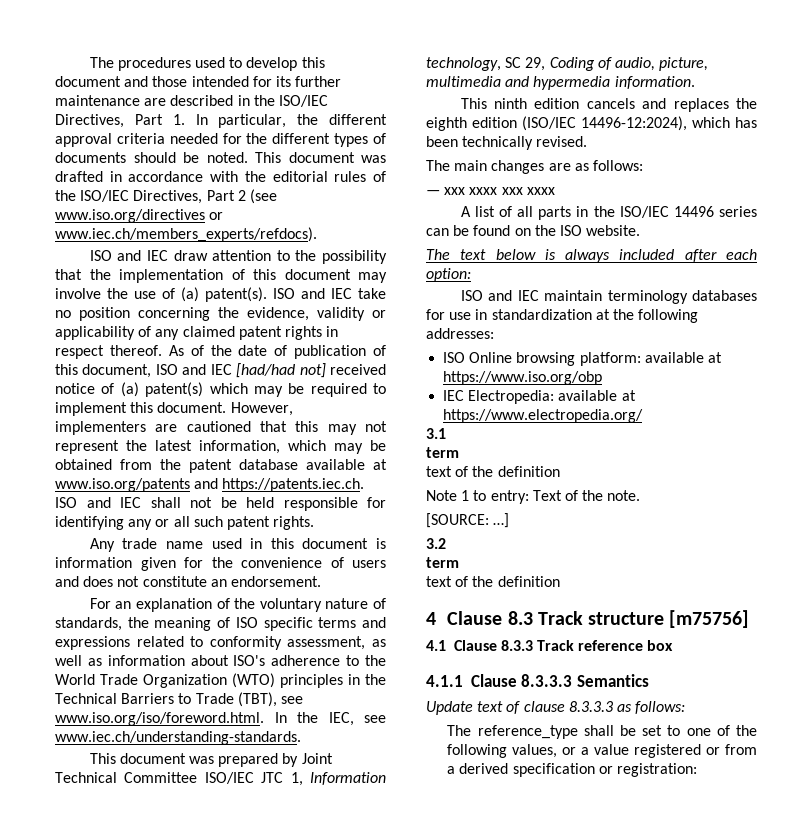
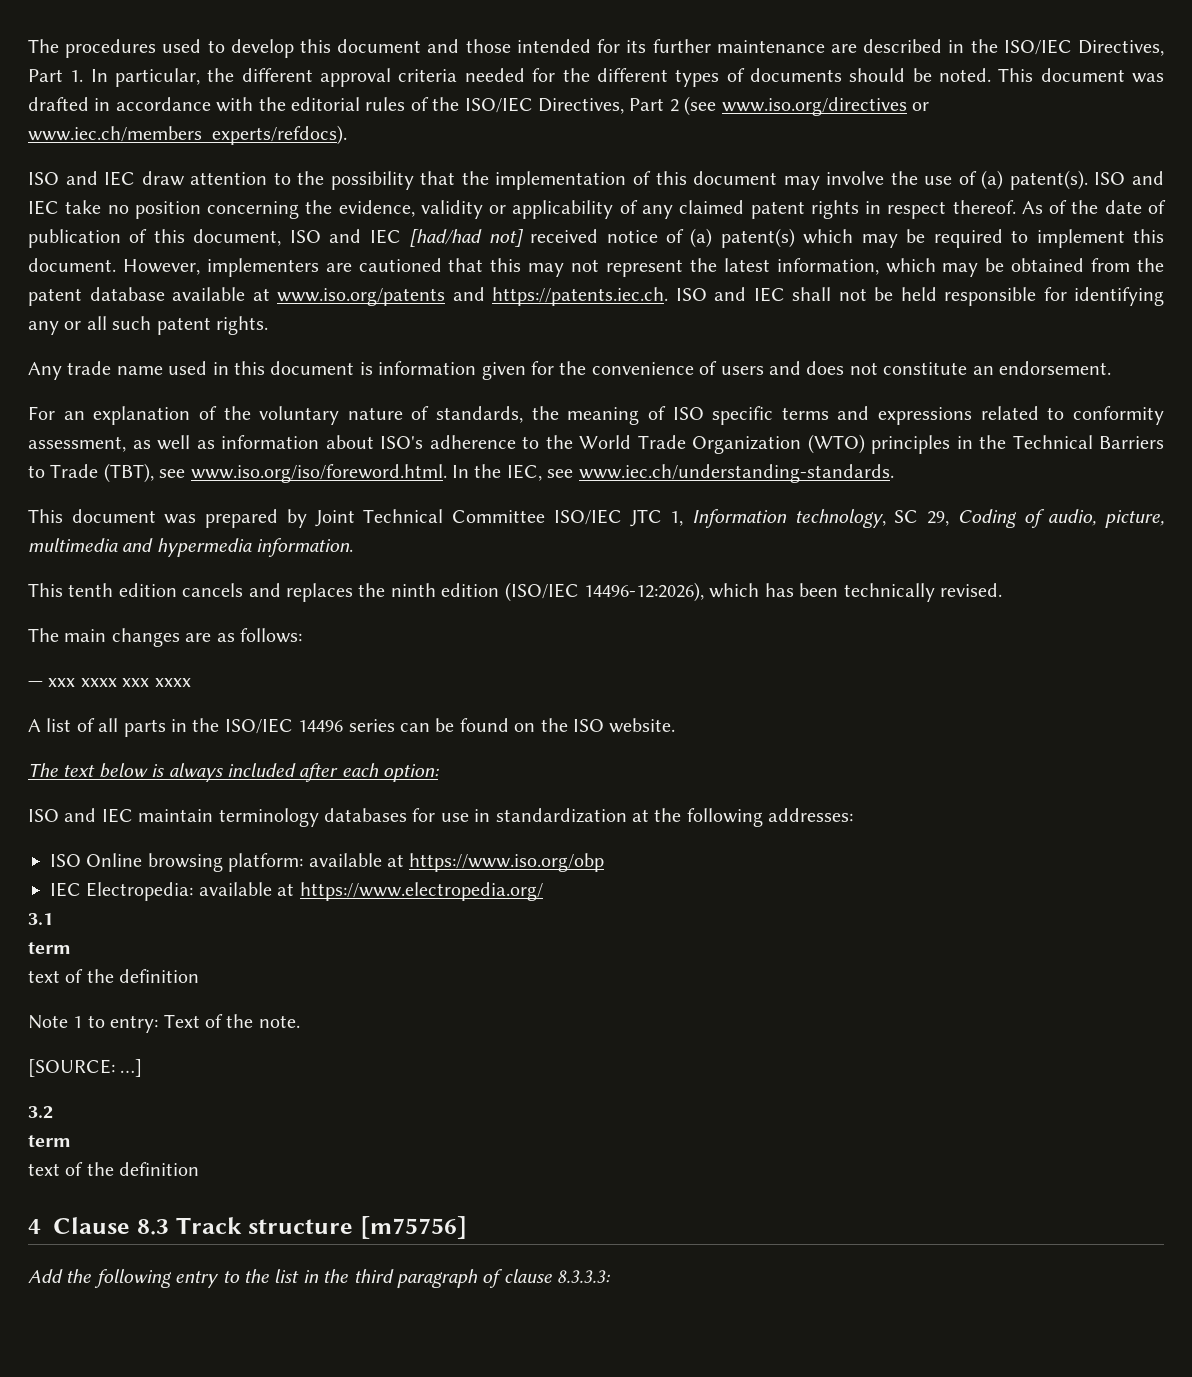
[494,98,528,109] ninth -> [68,583,114,597] tenth
[426,117,467,131] eighth -> [390,583,436,597] ninth
[581,116,687,131] 14496-12:2024), -> [583,582,704,602] 14496-12:2026),
[426,640,674,651] [426,674,649,687] [426,701,686,715] [447,725,757,739] [447,744,757,758] [447,763,698,777] 4.1 Clause 8.3.3 Track reference box // 4.1.1 Clause 8.3.3.3 Semantics // Update text of clause 8.3.3.3 as follows: // The reference_type shall be set to one of the following values, or a value registered or from a derived specification or registration: -> [28,1269,611,1288] Add the following entry to the list in the third paragraph of clause 8.3.3.3:

